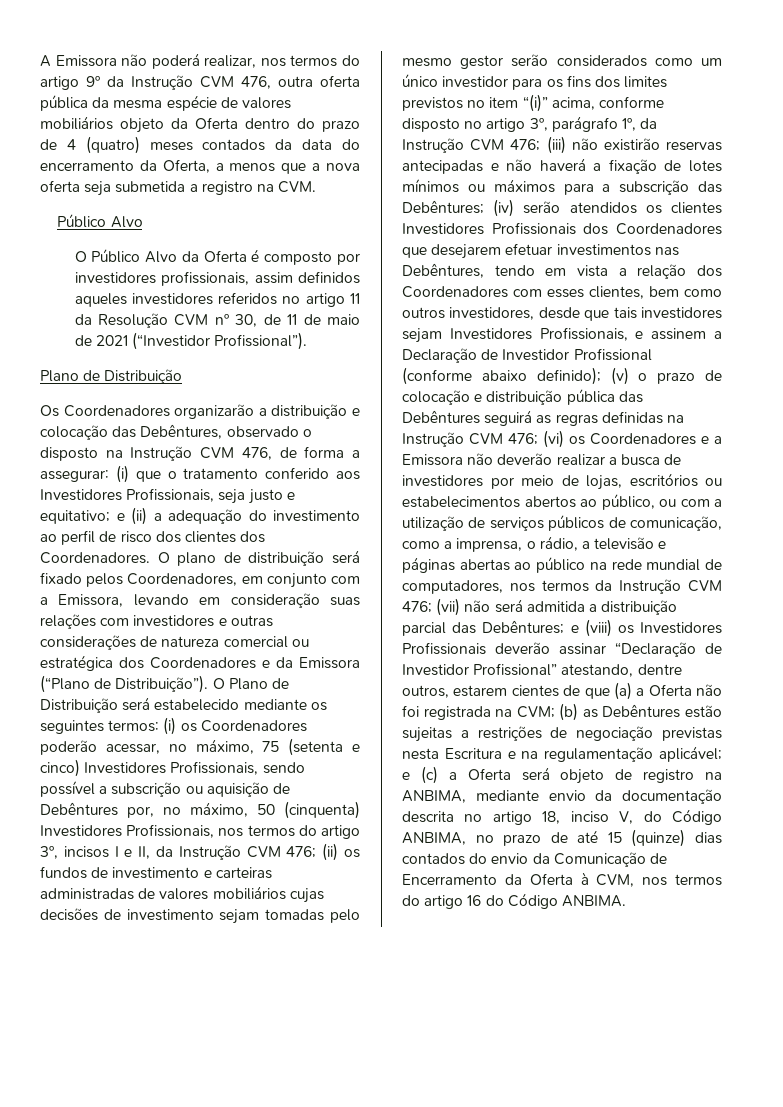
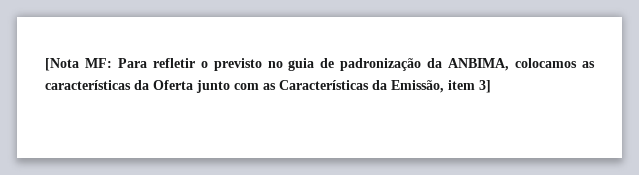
[40,53,360,69] [40,75,360,90] [40,95,291,111] [40,116,360,133] [40,136,360,154] [40,159,360,174] [40,180,317,196] [57,214,143,228] [74,249,360,265] [74,271,360,286] [74,292,360,307] [74,313,360,328] [74,332,308,350] [40,369,183,384] [40,404,360,419] [40,424,312,440] [40,446,360,461] [40,465,360,483] [40,488,295,504] [40,507,360,525] [40,530,266,545] [40,550,360,566] [40,572,360,588] [40,593,360,608] [40,614,273,629] [40,635,309,650] [40,655,360,671] [40,675,289,693] [40,697,327,713] [40,717,307,735] [40,738,360,756] [40,759,305,777] [40,781,290,797] [40,801,360,819] [40,824,360,839] [40,843,361,861] [40,866,272,879] [40,886,324,903] [40,908,361,924] [402,54,722,69] [402,74,668,90] [402,94,664,112] [402,116,658,132] [402,136,722,154] [402,158,722,174] [402,179,722,195] [402,199,722,217] [402,222,722,235] [402,243,679,259] [402,263,722,279] [402,286,722,299] [402,307,722,321] [402,327,722,343] [402,348,652,363] [402,367,722,385] [402,389,643,405] [402,410,684,426] [402,430,722,448] [402,453,682,466] [402,473,722,490] [402,494,722,510] [402,515,722,531] [402,536,667,552] [402,557,722,573] [402,579,722,594] [402,598,678,616] [402,619,722,637] [402,642,722,657] [402,663,682,677] [402,682,722,700] [402,703,722,721] [402,726,722,742] [402,746,722,762] [402,766,722,784] [402,789,722,804] [402,809,722,825] [402,829,722,847] [402,852,667,867] [402,872,722,887] [402,893,626,909] A Emissora não poderá realizar, nos termos do artigo 9º da Instrução CVM 476, outra oferta pública da mesma espécie de valores mobiliários objeto da Oferta dentro do prazo de 4 (quatro) meses contados da data do encerramento da Oferta, a menos que a nova oferta seja submetida a registro na CVM. // Público Alvo // O Público Alvo da Oferta é composto por investidores profissionais, assim definidos aqueles investidores referidos no artigo 11 da Resolução CVM nº 30, de 11 de maio de 2021 (“Investidor Profissional”). // Plano de Distribuição // Os Coordenadores organizarão a distribuição e colocação das Debêntures, observado o disposto na Instrução CVM 476, de forma a assegurar: (i) que o tratamento conferido aos Investidores Profissionais, seja justo e equitativo; e (ii) a adequação do investimento ao perfil de risco dos clientes dos Coordenadores. O plano de distribuição será fixado pelos Coordenadores, em conjunto com a Emissora, levando em consideração suas relações com investidores e outras considerações de natureza comercial ou estratégica dos Coordenadores e da Emissora (“Plano de Distribuição”). O Plano de Distribuição será estabelecido mediante os seguintes termos: (i) os Coordenadores poderão acessar, no máximo, 75 (setenta e cinco) Investidores Profissionais, sendo possível a subscrição ou aquisição de Debêntures por, no máximo, 50 (cinquenta) Investidores Profissionais, nos termos do artigo 3º, incisos I e II, da Instrução CVM 476; (ii) os fundos de investimento e carteiras administradas de valores mobiliários cujas decisões de investimento sejam tomadas pelo mesmo gestor serão considerados como um único investidor para os fins dos limites previstos no item “(i)” acima, conforme disposto no artigo 3º, parágrafo 1º, da Instrução CVM 476; (iii) não existirão reservas antecipadas e não haverá a fixação de lotes mínimos ou máximos para a subscrição das Debêntures; (iv) serão atendidos os clientes Investidores Profissionais dos Coordenadores que desejarem efetuar investimentos nas Debêntures, tendo em vista a relação dos Coordenadores com esses clientes, bem como outros investidores, desde que tais investidores sejam Investidores Profissionais, e assinem a Declaração de Investidor Profissional (conforme abaixo definido); (v) o prazo de colocação e distribuição pública das Debêntures seguirá as regras definidas na Instrução CVM 476; (vi) os Coordenadores e a Emissora não deverão realizar a busca de investidores por meio de lojas, escritórios ou estabelecimentos abertos ao público, ou com a utilização de serviços públicos de comunicação, como a imprensa, o rádio, a televisão e páginas abertas ao público na rede mundial de computadores, nos termos da Instrução CVM 476; (vii) não será admitida a distribuição parcial das Debêntures; e (viii) os Investidores Profissionais deverão assinar “Declaração de Investidor Profissional” atestando, dentre outros, estarem cientes de que (a) a Oferta não foi registrada na CVM; (b) as Debêntures estão sujeitas a restrições de negociação previstas nesta Escritura e na regulamentação aplicável; e (c) a Oferta será objeto de registro na ANBIMA, mediante envio da documentação descrita no artigo 18, inciso V, do Código ANBIMA, no prazo de até 15 (quinze) dias contados do envio da Comunicação de Encerramento da Oferta à CVM, nos termos do artigo 16 do Código ANBIMA. -> [45,58,595,71] [45,80,491,93] [Nota MF: Para refletir o previsto no guia de padronização da ANBIMA, colocamos as características da Oferta junto com as Características da Emissão, item 3]

